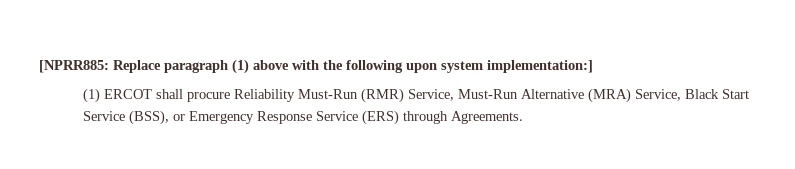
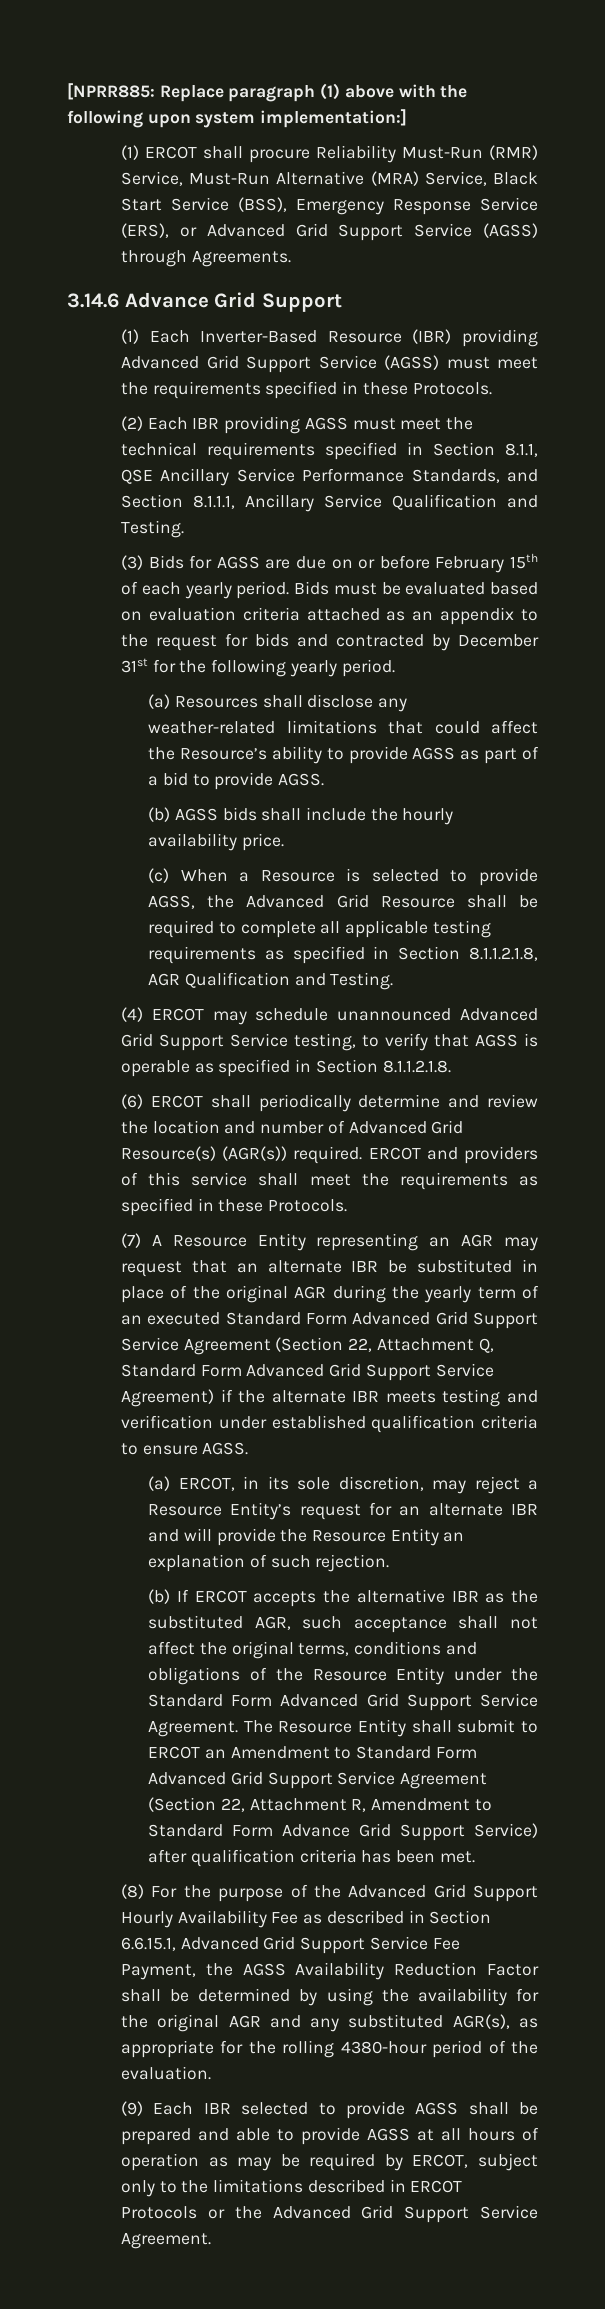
[172,114,185,121] or -> (288, 204) none
[361,110,523,125] (ERS) through Agreements. -> [121,223,538,241] [121,250,291,267] [67,292,342,312] [121,329,538,347] [121,355,538,373] [121,381,492,399] [121,416,474,434] [121,442,538,460] [121,468,538,486] [121,494,538,512] [121,520,185,538] [121,553,538,573] [121,581,538,599] [121,607,538,625] [121,633,539,651] [121,658,395,677] [148,694,407,712] [148,720,538,734] [148,746,540,764] [148,772,324,790] [148,807,454,825] [148,833,284,851] [148,868,538,886] [148,894,538,909] [148,920,491,938] [148,946,538,964] [148,972,394,990] [121,1007,538,1025] [121,1033,538,1051] [121,1059,451,1077] [121,1094,538,1112] [121,1120,464,1134] [121,1146,538,1164] [121,1172,538,1190] [121,1198,348,1216] [121,1233,538,1251] [121,1259,538,1277] [121,1285,540,1303] [121,1311,538,1329] [121,1337,494,1355] [121,1363,494,1381] [121,1389,538,1407] [121,1415,538,1433] [121,1442,249,1455] [148,1476,539,1494] [148,1502,539,1520] [148,1528,465,1546] [148,1554,390,1572] [148,1589,538,1607] [148,1615,538,1633] [148,1641,477,1659] [148,1667,538,1685] [148,1693,538,1711] [148,1719,538,1737] [148,1746,477,1759] [148,1771,487,1789] [148,1797,492,1812] [148,1823,538,1841] [148,1849,475,1867] [121,1884,538,1902] [121,1910,492,1928] [121,1936,460,1954] [121,1962,539,1980] [121,1988,539,2006] [121,2014,538,2032] [121,2040,538,2058] [121,2066,212,2080] [121,2101,538,2119] [121,2127,539,2145] [121,2153,538,2171] [121,2179,463,2197] [121,2205,538,2223] [121,2233,212,2249] (ERS), or Advanced Grid Support Service (AGSS) through Agreements. // 3.14.6 Advance Grid Support // (1) Each Inverter-Based Resource (IBR) providing Advanced Grid Support Service (AGSS) must meet the requirements specified in these Protocols. // (2) Each IBR providing AGSS must meet the technical requirements specified in Section 8.1.1, QSE Ancillary Service Performance Standards, and Section 8.1.1.1, Ancillary Service Qualification and Testing. // (3) Bids for AGSS are due on or before February 15th of each yearly period. Bids must be evaluated based on evaluation criteria attached as an appendix to the request for bids and contracted by December 31st for the following yearly period. // (a) Resources shall disclose any weather-related limitations that could affect the Resource’s ability to provide AGSS as part of a bid to provide AGSS. // (b) AGSS bids shall include the hourly availability price. // (c) When a Resource is selected to provide AGSS, the Advanced Grid Resource shall be required to complete all applicable testing requirements as specified in Section 8.1.1.2.1.8, AGR Qualification and Testing. // (4) ERCOT may schedule unannounced Advanced Grid Support Service testing, to verify that AGSS is operable as specified in Section 8.1.1.2.1.8. // (6) ERCOT shall periodically determine and review the location and number of Advanced Grid Resource(s) (AGR(s)) required. ERCOT and providers of this service shall meet the requirements as specified in these Protocols. // (7) A Resource Entity representing an AGR may request that an alternate IBR be substituted in place of the original AGR during the yearly term of an executed Standard Form Advanced Grid Support Service Agreement (Section 22, Attachment Q, Standard Form Advanced Grid Support Service Agreement) if the alternate IBR meets testing and verification under established qualification criteria to ensure AGSS. // (a) ERCOT, in its sole discretion, may reject a Resource Entity’s request for an alternate IBR and will provide the Resource Entity an explanation of such rejection. // (b) If ERCOT accepts the alternative IBR as the substituted AGR, such acceptance shall not affect the original terms, conditions and obligations of the Resource Entity under the Standard Form Advanced Grid Support Service Agreement. The Resource Entity shall submit to ERCOT an Amendment to Standard Form Advanced Grid Support Service Agreement (Section 22, Attachment R, Amendment to Standard Form Advance Grid Support Service) after qualification criteria has been met. // (8) For the purpose of the Advanced Grid Support Hourly Availability Fee as described in Section 6.6.15.1, Advanced Grid Support Service Fee Payment, the AGSS Availability Reduction Factor shall be determined by using the availability for the original AGR and any substituted AGR(s), as appropriate for the rolling 4380-hour period of the evaluation. // (9) Each IBR selected to provide AGSS shall be prepared and able to provide AGSS at all hours of operation as may be required by ERCOT, subject only to the limitations described in ERCOT Protocols or the Advanced Grid Support Service Agreement.

